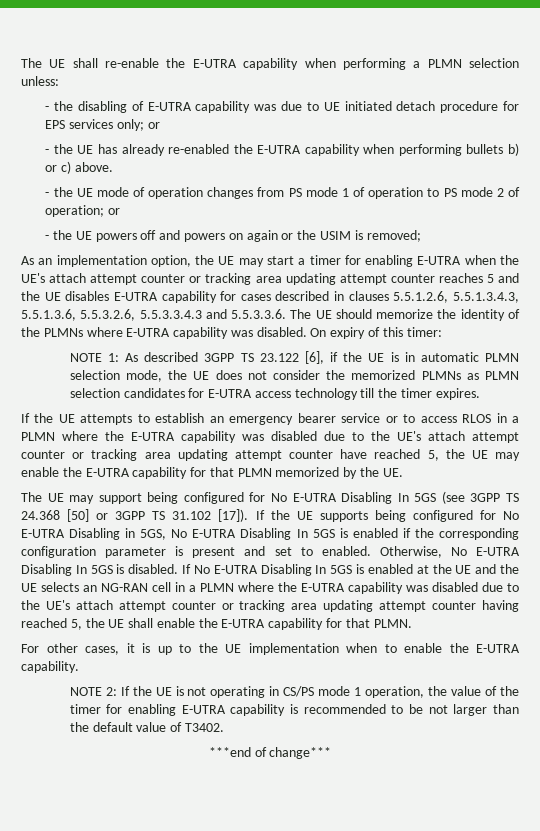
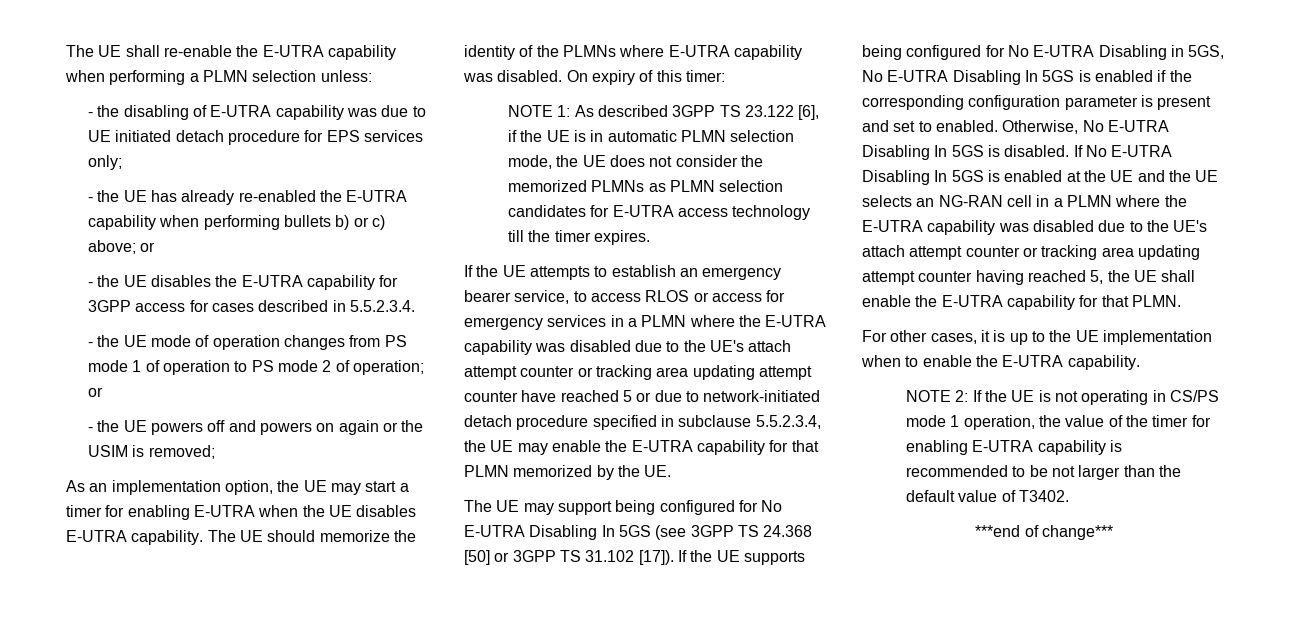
[147,122,160,129] or -> (123, 162) none
[74,162,113,172] above. -> [88,240,156,254] [88,275,399,290] [88,300,415,312] above; or // - the UE disables the E-UTRA capability for 3GPP access for cases described in 5.5.2.3.4.
[21,273,519,285] [21,291,519,303] [21,309,287,321] UE's attach attempt counter or tracking area updating attempt counter reaches 5 and the UE disables E-UTRA capability for cases described in clauses 5.5.1.2.6, 5.5.1.3.4.3, 5.5.1.3.6, 5.5.3.2.6, 5.5.3.3.4.3 and 5.5.3.3.6. -> [328,505,417,517] [66,530,204,545] UE disables E-UTRA capability.
[341,413,398,423] service or -> [514,290,570,304] service,
(492, 418) none -> [693,290,786,302] [464,315,607,330] or access for emergency services
[427,450,439,461] 5, -> [622,390,821,402] [464,415,821,430] 5 or due to network-initiated detach procedure specified in subclause 5.5.2.3.4,

